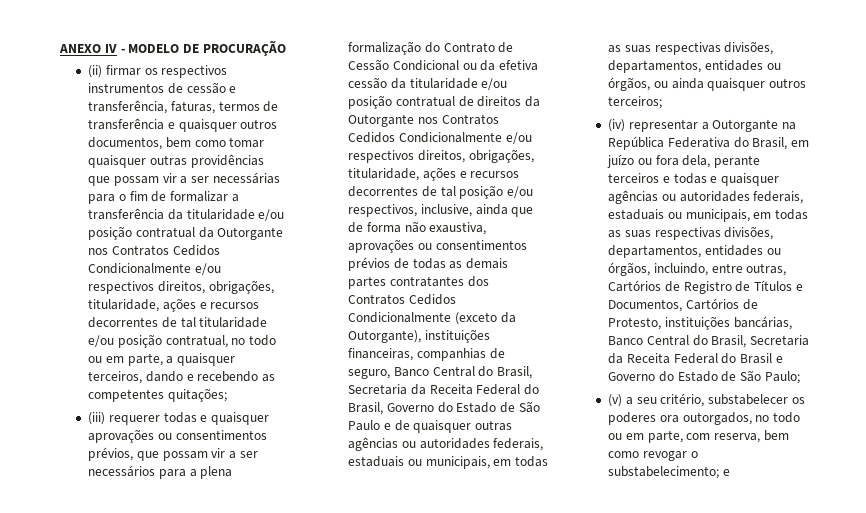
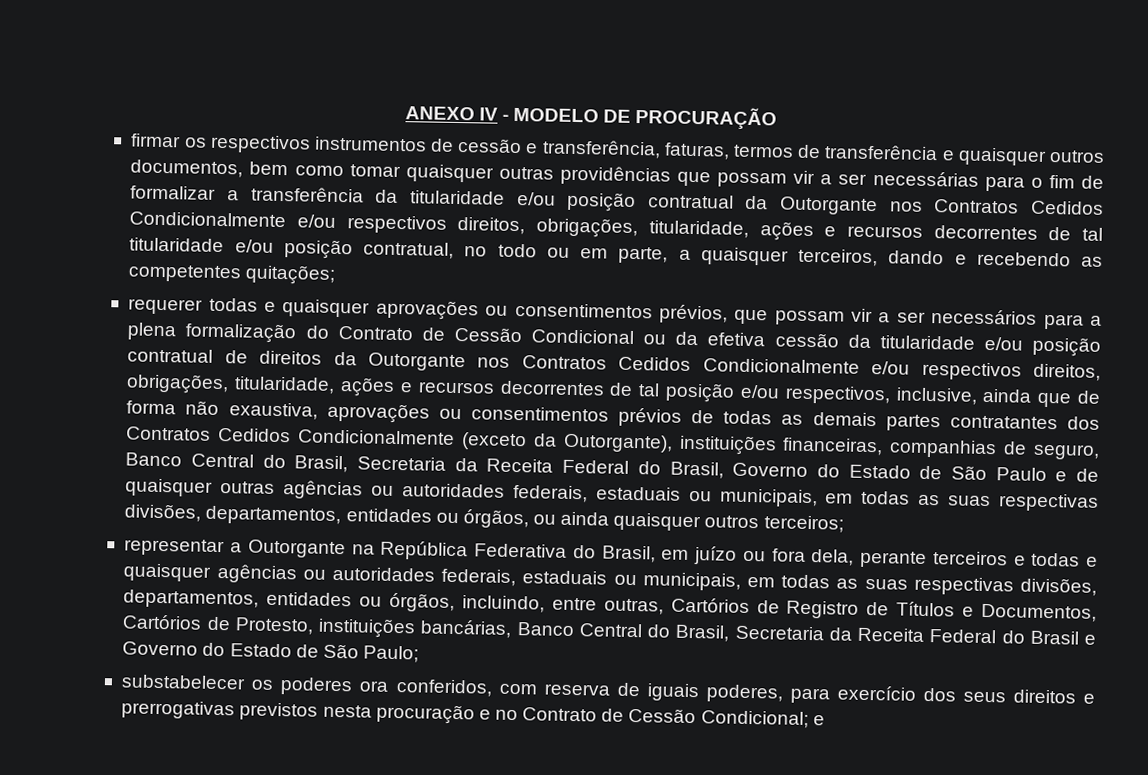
[88,65,103,78] (ii) -> (778, 118) none
[88,412,106,425] (iii) -> (337, 274) none
[608,119,626,132] (iv) -> (844, 524) none
[608,393,805,407] [608,412,800,425] [608,430,789,443] [608,451,698,461] [608,466,720,479] (v) a seu critério, substabelecer os poderes ora outorgados, no todo ou em parte, com reserva, bem como revogar o substabelecimento; -> [121,674,1095,704] [121,700,809,729] substabelecer os poderes ora conferidos, com reserva de iguais poderes, para exercício dos seus direitos e prerrogativas previstos nesta procuração e no Contrato de Cessão Condicional;

